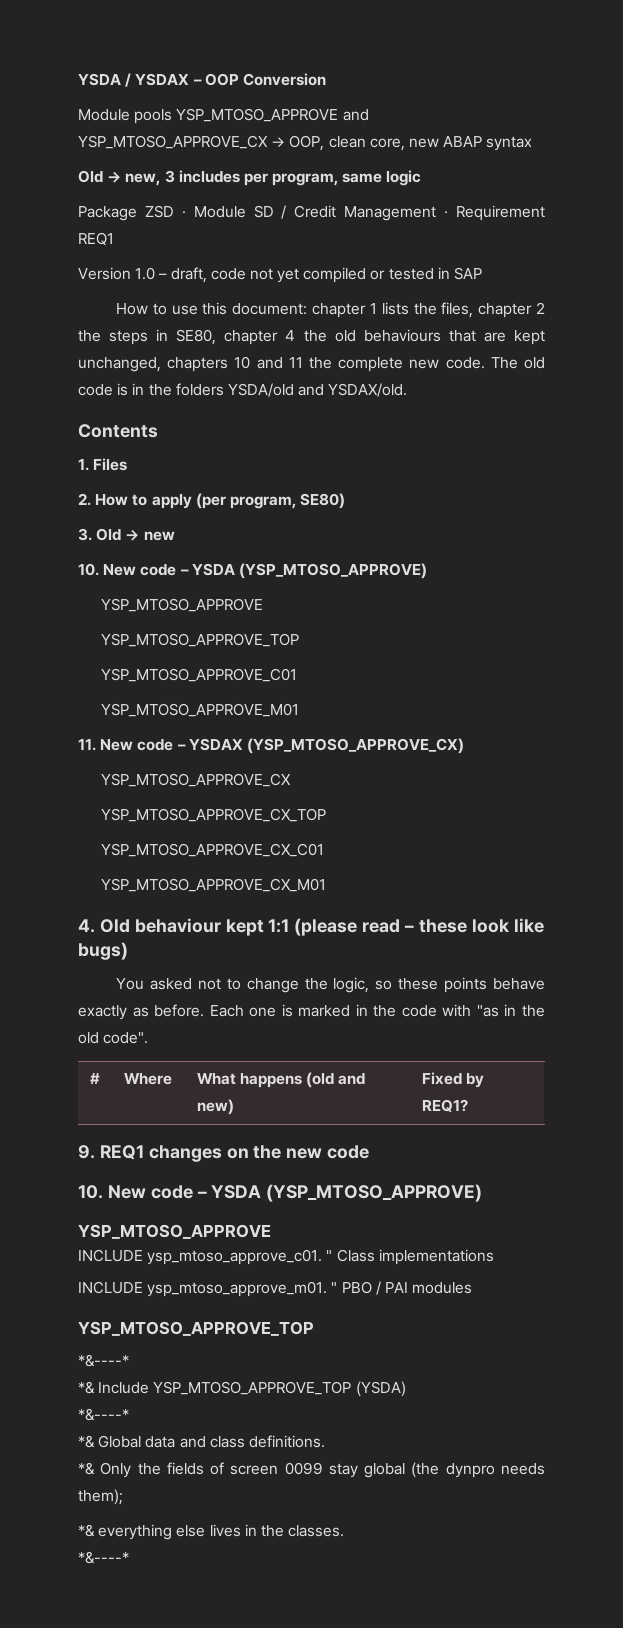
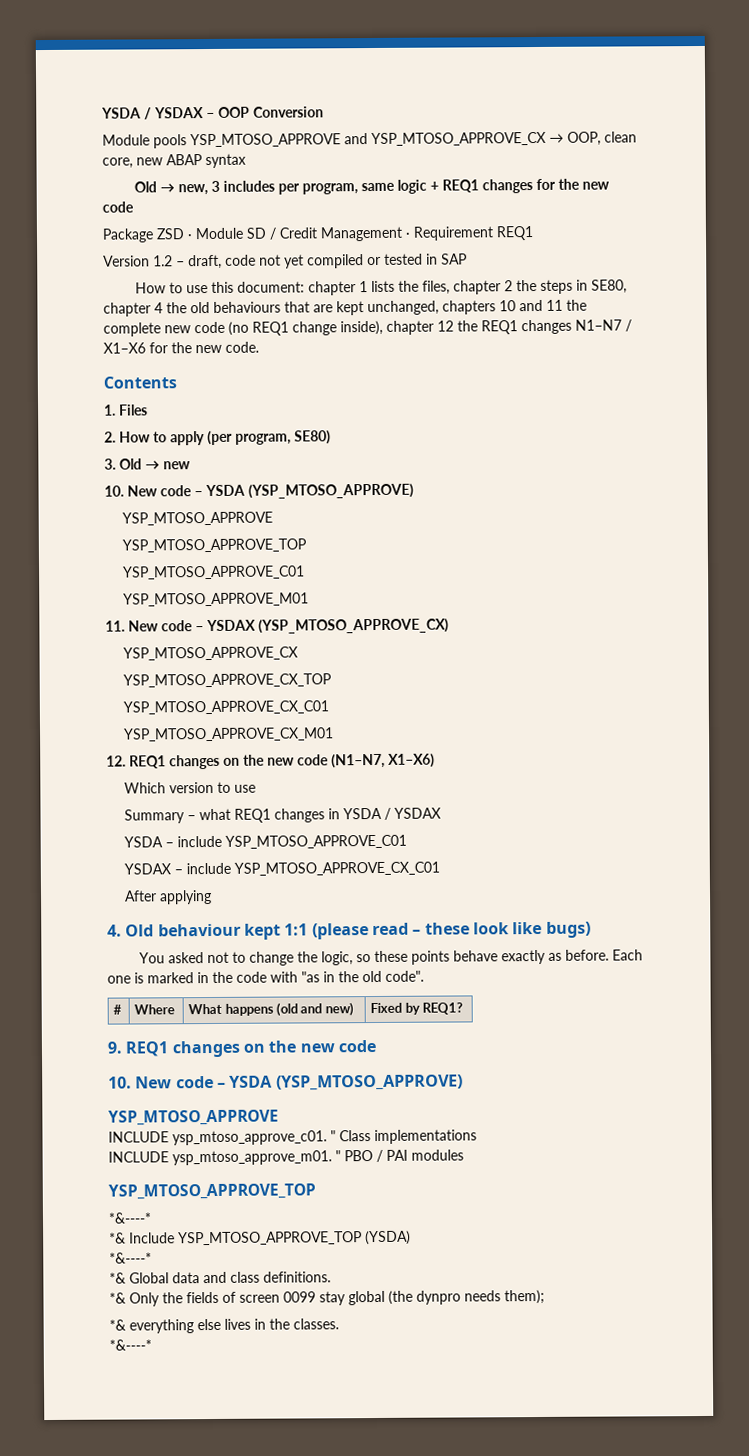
(422, 178) none -> [430,178,611,194] [102,201,134,213] + REQ1 changes for the new code
[135,267,156,280] 1.0 -> [153,255,173,267] 1.2
[445,357,545,369] [78,383,408,397] code. The old code is in the folders YSDA/old and YSDAX/old. -> [194,319,632,336] [103,341,259,354] code (no REQ1 change inside), chapter 12 the REQ1 changes N1–N7 / X1–X6 for the new code.
(327, 885) none -> [106,753,435,770] [124,781,257,794] [124,807,442,824] [124,834,408,849] [124,861,441,876] [124,889,213,905] // 12. REQ1 changes on the new code (N1–N7, X1–X6) // Which version to use // Summary – what REQ1 changes in YSDA / YSDAX // YSDA – include YSP_MTOSO_APPROVE_C01 // YSDAX – include YSP_MTOSO_APPROVE_CX_C01 // After applying

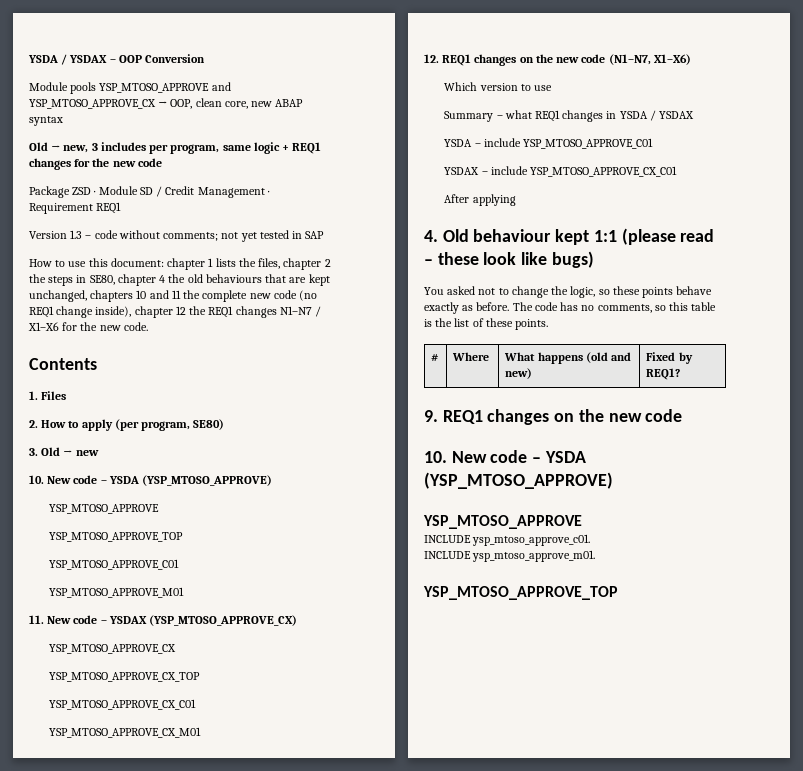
[153,254,381,270] 1.2 – draft, code not yet compiled or -> [70,230,257,242] 1.3 – code without comments; not yet
[612,949,644,961] [107,970,424,984] Each one is marked in the code with "as in the old code". -> [512,302,717,313] [424,318,549,330] The code has no comments, so this table is the list of these points.
[330,1129,477,1145] " Class implementations -> (591, 540) none
[335,1149,464,1162] [108,1183,316,1200] [108,1212,152,1224] [109,1230,411,1246] [109,1252,152,1264] [109,1271,331,1284] [109,1289,545,1307] [109,1318,339,1334] [109,1339,152,1351] " PBO / PAI modules // YSP_MTOSO_APPROVE_TOP // *&----* // *& Include YSP_MTOSO_APPROVE_TOP (YSDA) // *&----* // *& Global data and class definitions. // *& Only the fields of screen 0099 stay global (the dynpro needs them); // *& everything else lives in the classes. // *&----* -> [423,586,618,600] // YSP_MTOSO_APPROVE_TOP

